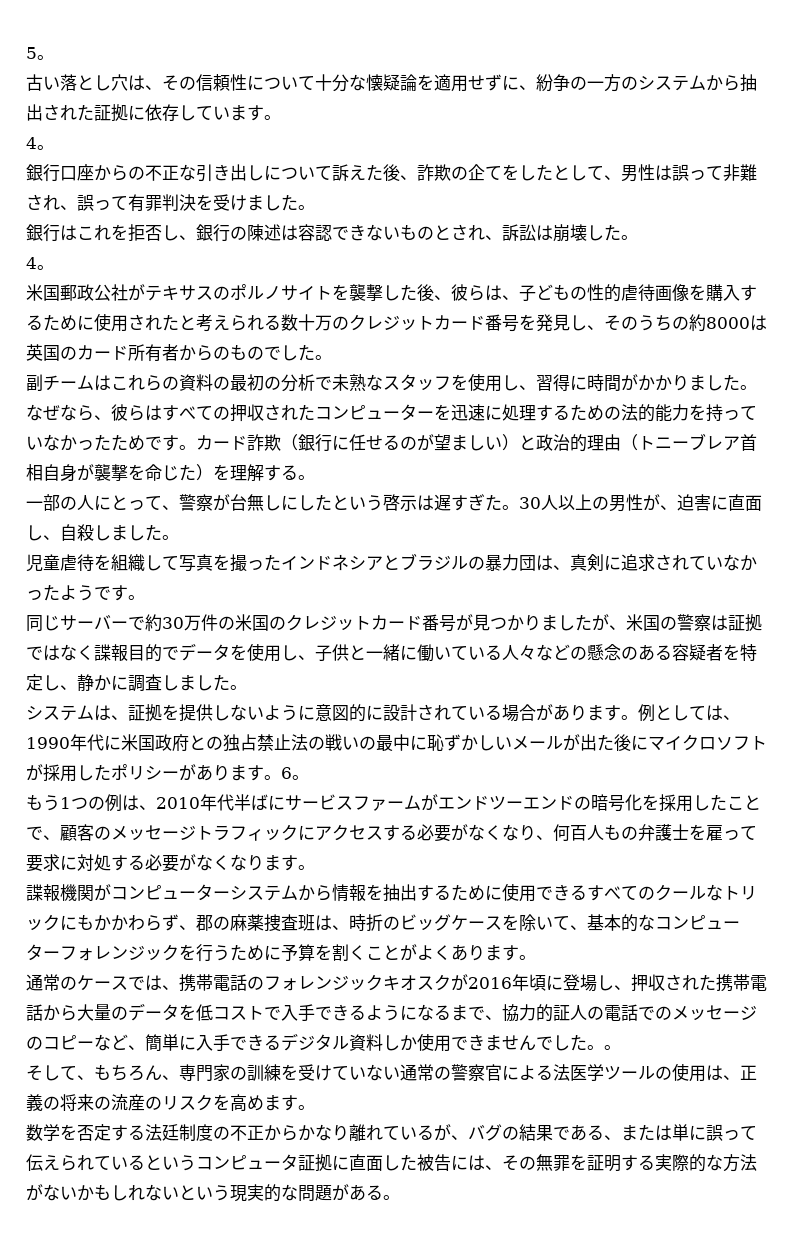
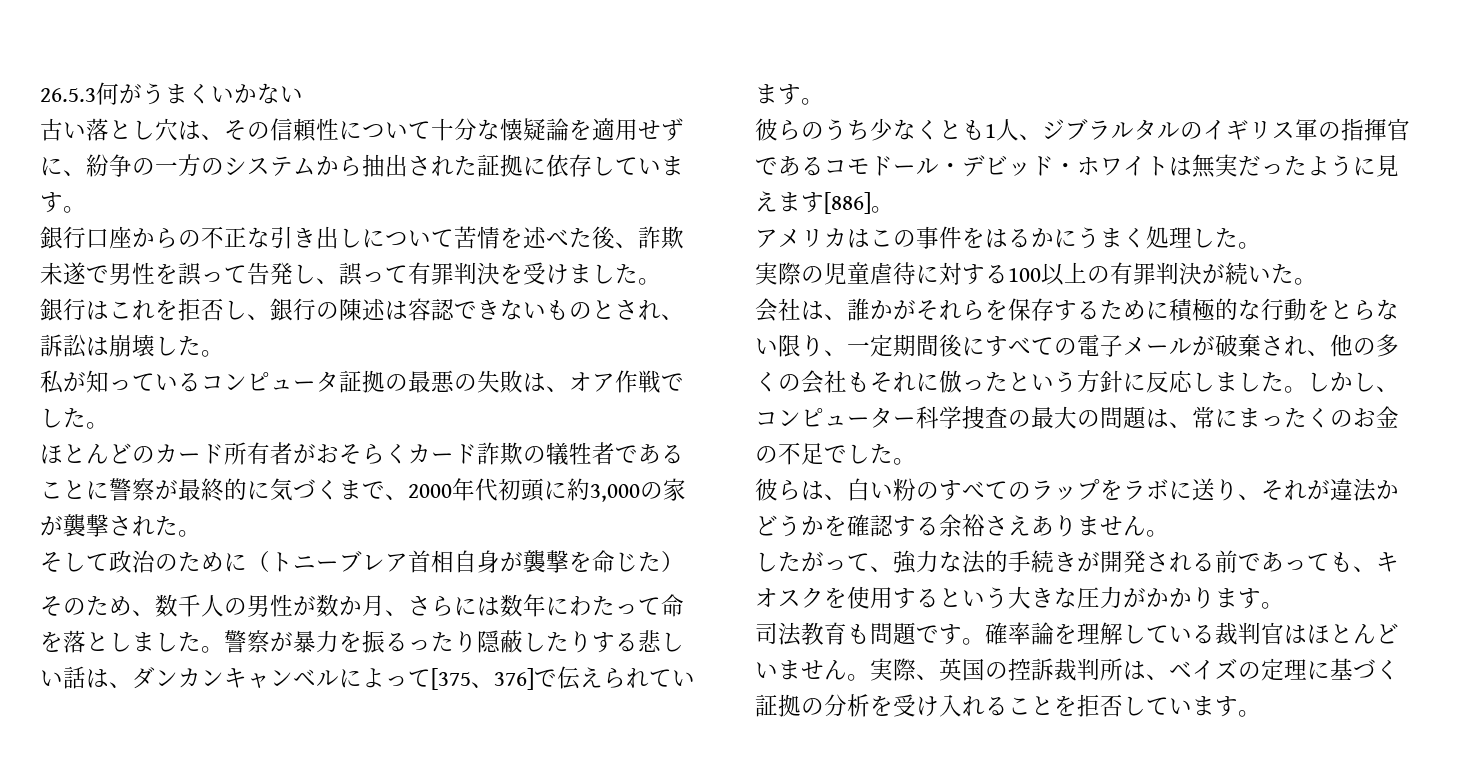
[26,47,54,60] 5。 -> [40,82,303,105] 26.5.3何がうまくいかない
[26,137,54,150] // 4。 -> (86, 209) none
[332,164,757,182] [26,194,60,211] 訴えた後、詐欺の企てをしたとして、男性は誤って非難され -> [454,226,684,249] [40,262,316,286] 苦情を述べた後、詐欺未遂で男性を誤って告発し
[26,257,54,270] [26,284,757,302] [26,313,767,332] [26,344,332,362] [26,373,757,392] [26,404,757,422] [26,434,621,452] 4。 // 米国郵政公社がテキサスのポルノサイトを襲撃した後、彼らは、子どもの性的虐待画像を購入するために使用されたと考えられる数十万のクレジットカード番号を発見し、そのうちの約8000は英国のカード所有者からのものでした。 // 副チームはこれらの資料の最初の分析で未熟なスタッフを使用し、習得に時間がかかりました。なぜなら、彼らはすべての押収されたコンピューターを迅速に処理するための法的能力を持っていなかったためです。カード詐欺（銀行に任せるのが望ましい）と政治的理由 -> [40,370,684,394] [40,407,109,429] [40,442,684,465] [40,478,686,502] [40,514,201,537] [40,550,247,573] 私が知っているコンピュータ証拠の最悪の失敗は、オア作戦でした。 // ほとんどのカード所有者がおそらくカード詐欺の犠牲者であることに警察が最終的に気づくまで、2000年代初頭に約3,000の家が襲撃された。 // そして政治のために
[213,464,315,482] [26,494,762,512] [26,524,179,541] [26,553,757,572] [26,584,145,601] [26,614,762,632] [26,643,757,662] [26,674,247,692] [26,704,740,722] [26,734,767,752] [26,764,309,782] [26,794,761,812] [26,824,757,842] [26,854,315,872] [26,883,757,902] [26,914,740,932] [26,944,536,962] [26,974,767,992] [26,1003,757,1022] [26,1033,621,1052] [26,1063,757,1082] [26,1094,315,1112] [26,1124,757,1141] [26,1154,757,1172] [26,1184,383,1202] を理解する。 // 一部の人にとって、警察が台無しにしたという啓示は遅すぎた。30人以上の男性が、迫害に直面し、自殺しました。 // 児童虐待を組織して写真を撮ったインドネシアとブラジルの暴力団は、真剣に追求されていなかったようです。 // 同じサーバーで約30万件の米国のクレジットカード番号が見つかりましたが、米国の警察は証拠ではなく諜報目的でデータを使用し、子供と一緒に働いている人々などの懸念のある容疑者を特定し、静かに調査しました。 // システムは、証拠を提供しないように意図的に設計されている場合があります。例としては、1990年代に米国政府との独占禁止法の戦いの最中に恥ずかしいメールが出た後にマイクロソフトが採用したポリシーがあります。6。 // もう1つの例は、2010年代半ばにサービスファームがエンドツーエンドの暗号化を採用したことで、顧客のメッセージトラフィックにアクセスする必要がなくなり、何百人もの弁護士を雇って要求に対処する必要がなくなります。 // 諜報機関がコンピューターシステムから情報を抽出するために使用できるすべてのクールなトリックにもかかわらず、郡の麻薬捜査班は、時折のビッグケースを除いて、基本的なコンピューターフォレンジックを行うために予算を割くことがよくあります。 // 通常のケースでは、携帯電話のフォレンジックキオスクが2016年頃に登場し、押収された携帯電話から大量のデータを低コストで入手できるようになるまで、協力的証人の電話でのメッセージのコピーなど、簡単に入手できるデジタル資料しか使用できませんでした。。 // そして、もちろん、専門家の訓練を受けていない通常の警察官による法医学ツールの使用は、正義の将来の流産のリスクを高めます。 // 数学を否定する法廷制度の不正からかなり離れているが、バグの結果である、または単に誤って伝えられているというコンピュータ証拠に直面した被告には、その無罪を証明する実際的な方法がないかもしれないという現実的な問題がある -> [40,594,684,617] [40,630,684,653] [40,666,695,690] [755,84,824,105] [755,118,1410,141] [755,154,1399,178] [755,191,894,214] [755,226,1261,249] [755,262,1317,286] [755,298,1399,322] [755,334,1399,357] [755,370,1399,394] [755,406,1399,429] [755,442,916,465] [755,478,1399,502] [755,514,1169,537] [755,550,1399,574] [755,586,1284,609] [755,622,1399,646] [755,658,1399,681] [755,694,1238,717] // そのため、数千人の男性が数か月、さらには数年にわたって命を落としました。警察が暴力を振るったり隠蔽したりする悲しい話は、ダンカンキャンベルによって[375、376]で伝えられています。 // 彼らのうち少なくとも1人、ジブラルタルのイギリス軍の指揮官であるコモドール・デビッド・ホワイトは無実だったように見えます[886]。 // アメリカはこの事件をはるかにうまく処理した。 // 実際の児童虐待に対する100以上の有罪判決が続いた。 // 会社は、誰かがそれらを保存するために積極的な行動をとらない限り、一定期間後にすべての電子メールが破棄され、他の多くの会社もそれに倣ったという方針に反応しました。しかし、コンピューター科学捜査の最大の問題は、常にまったくのお金の不足でした。 // 彼らは、白い粉のすべてのラップをラボに送り、それが違法かどうかを確認する余裕さえありません。 // したがって、強力な法的手続きが開発される前であっても、キオスクを使用するという大きな圧力がかかります。 // 司法教育も問題です。確率論を理解している裁判官はほとんどいません。実際、英国の控訴裁判所は、ベイズの定理に基づく証拠の分析を受け入れることを拒否しています

